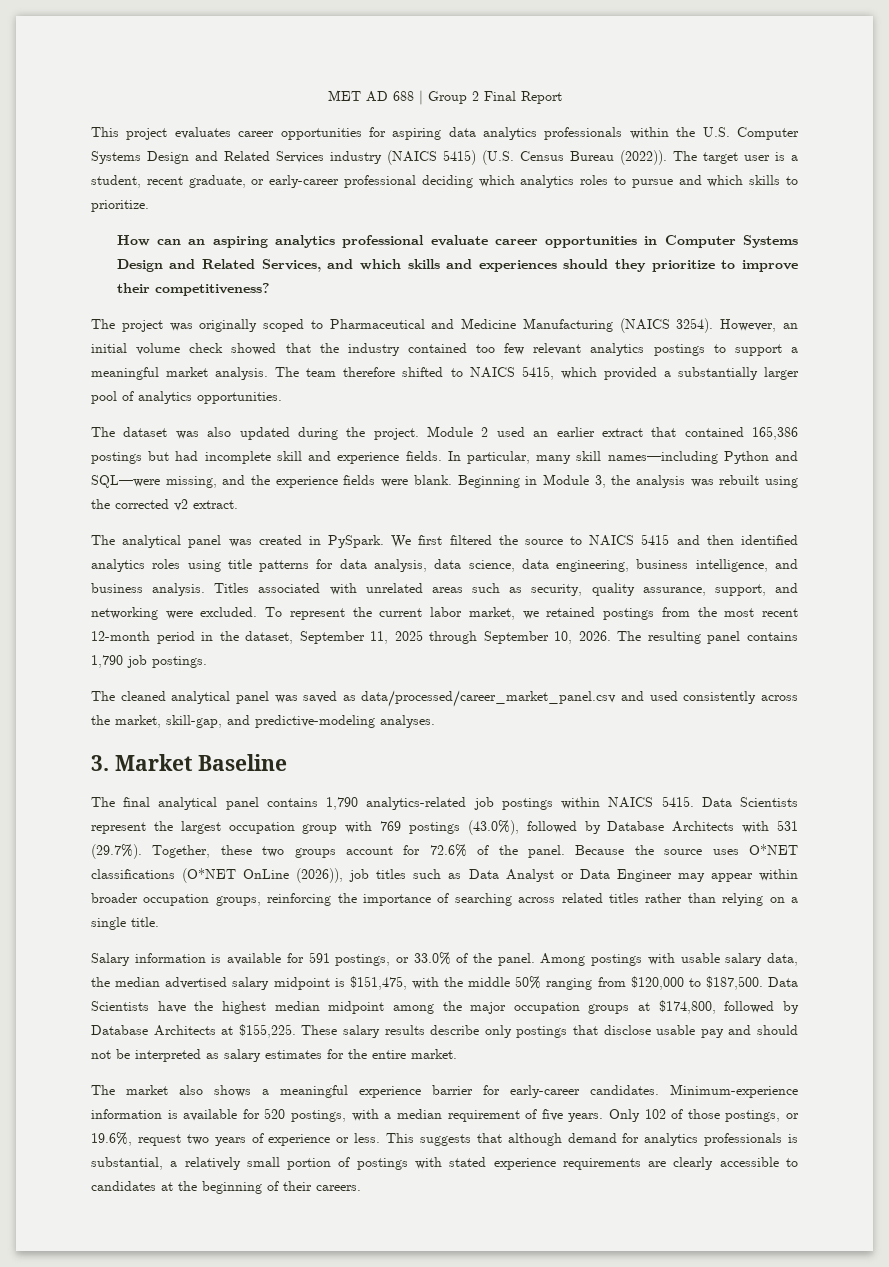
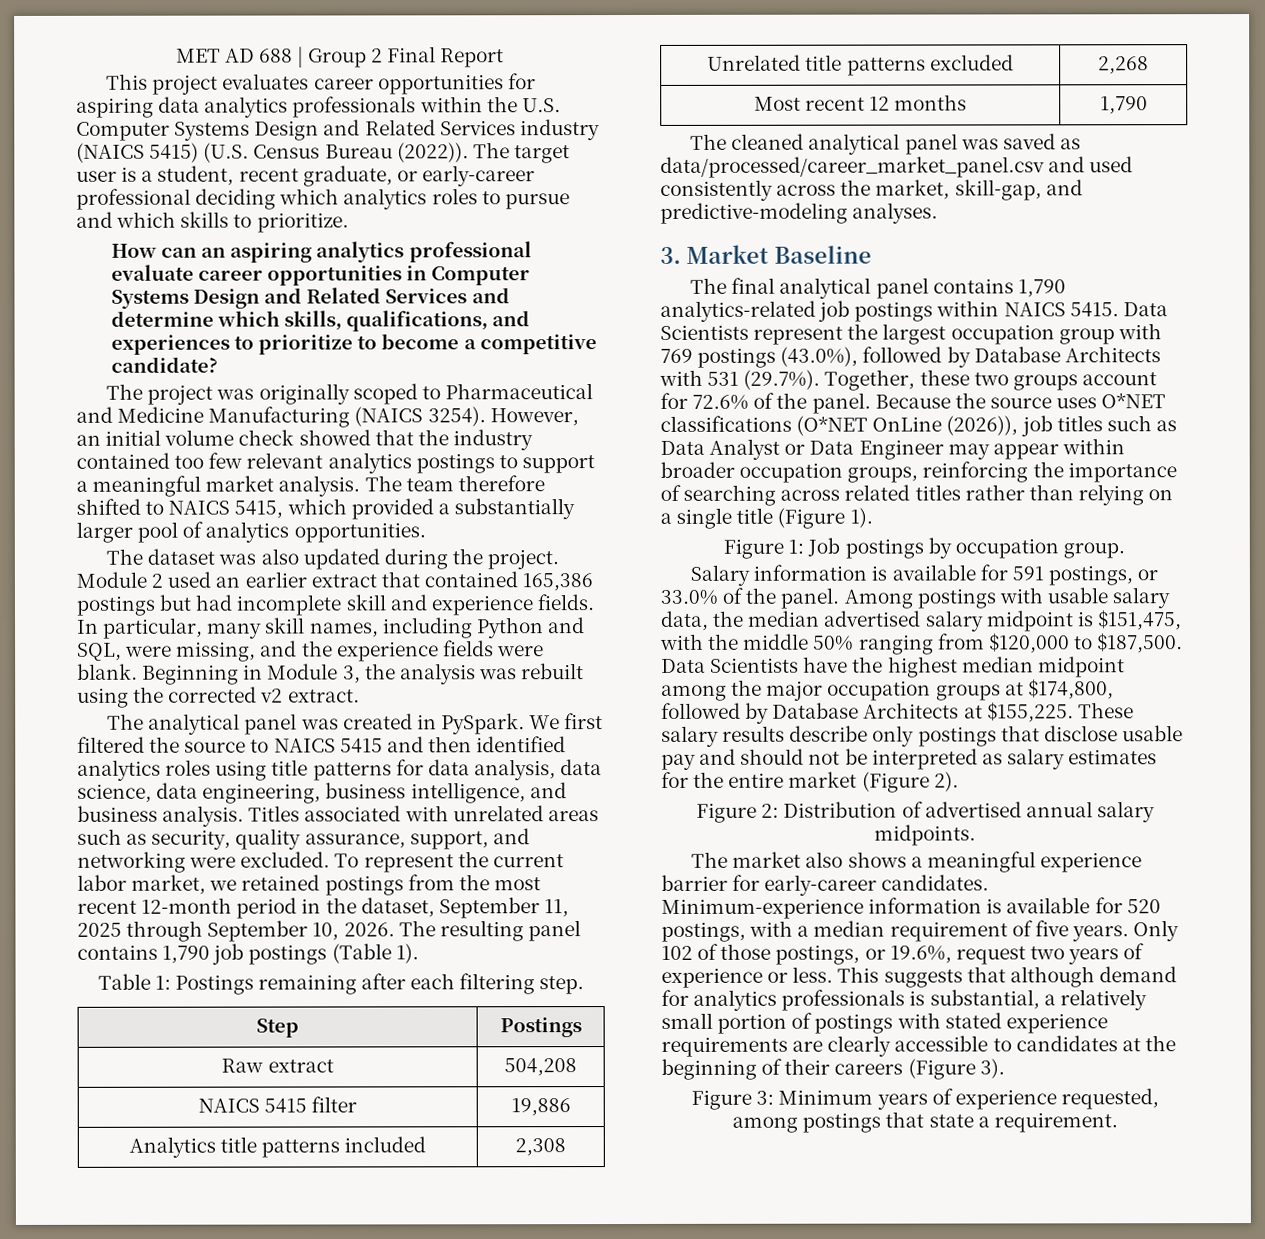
[261,259,798,272] [116,283,270,296] Services, and which skills and experiences should they prioritize to improve their competitiveness? -> [385,287,510,304] [110,310,531,332] [110,333,597,355] [110,356,218,373] Services and determine which skills, qualifications, and experiences to prioritize to become a competitive candidate?
[607,451,798,464] [91,475,160,488] names—including Python and SQL—were -> [309,617,585,639] [77,642,173,661] names, including Python and SQL, were
[152,656,207,668] postings. -> [248,943,419,965] [97,973,585,995] [256,1018,299,1038] [499,1017,582,1038] [221,1058,334,1073] [504,1058,577,1077] [197,1096,358,1114] [510,1098,571,1117] [128,1136,427,1158] [515,1138,566,1157] [707,54,1014,76] [1098,56,1149,75] [753,94,968,111] [1099,96,1148,115] postings (Table 1). // Table 1: Postings remaining after each filtering step. // Step | Postings // Raw extract | 504,208 // NAICS 5415 filter | 19,886 // Analytics title patterns included | 2,308 // Unrelated title patterns excluded | 2,268 // Most recent 12 months | 1,790
[131,917,159,927] title. -> [736,507,873,529] [723,537,1125,559] title (Figure 1). // Figure 1: Job postings by occupation group.
[411,1049,457,1059] market. -> [788,771,959,793] [696,801,1155,823] [874,824,976,846] market (Figure 2). // Figure 2: Distribution of advertised annual salary midpoints.
[316,1185,361,1191] careers. -> [834,1058,1005,1080] [691,1088,1159,1110] [732,1111,1118,1133] careers (Figure 3). // Figure 3: Minimum years of experience requested, among postings that state a requirement.

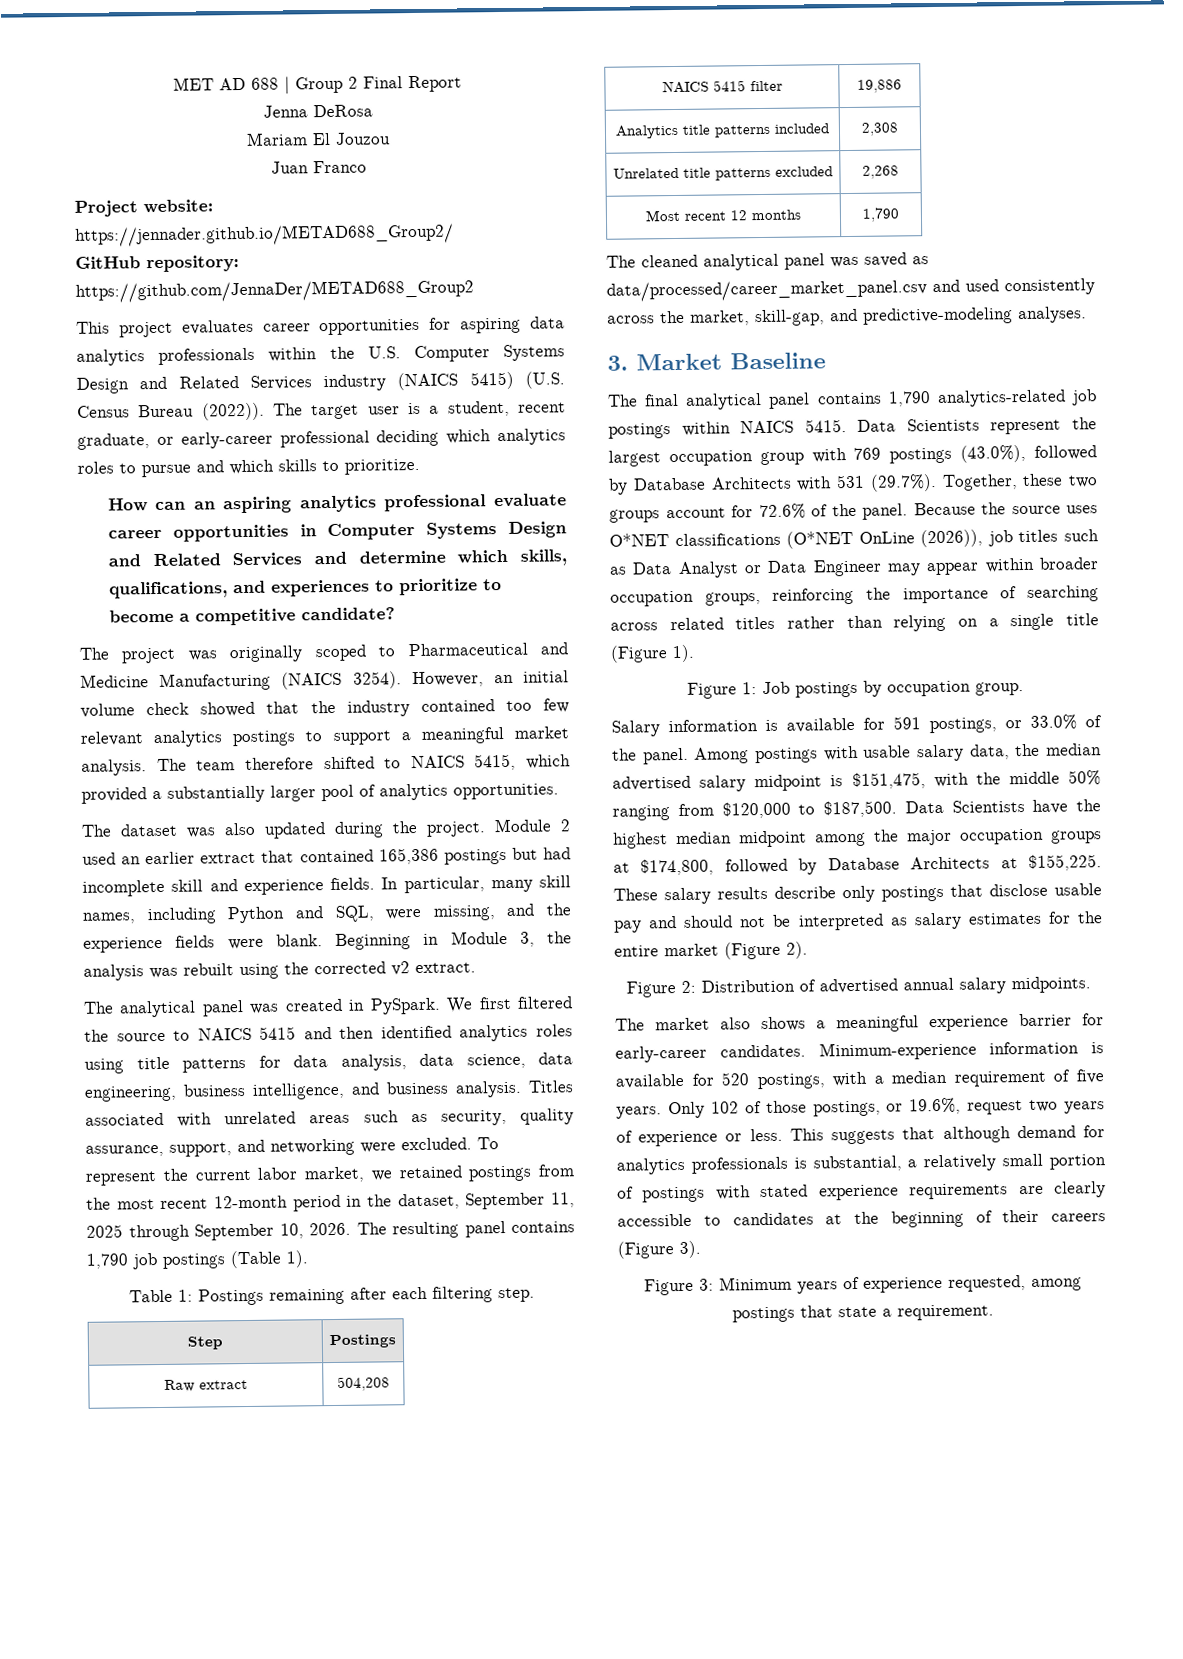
(505, 58) none -> [262,104,373,118] [246,132,391,146] [270,160,367,174] [74,199,213,217] [75,223,454,247] [75,255,239,273] [75,279,474,303] // Jenna DeRosa // Mariam El Jouzou // Juan Franco // Project website: https://jennader.github.io/METAD688_Group2/ // GitHub repository: https://github.com/JennaDer/METAD688_Group2

